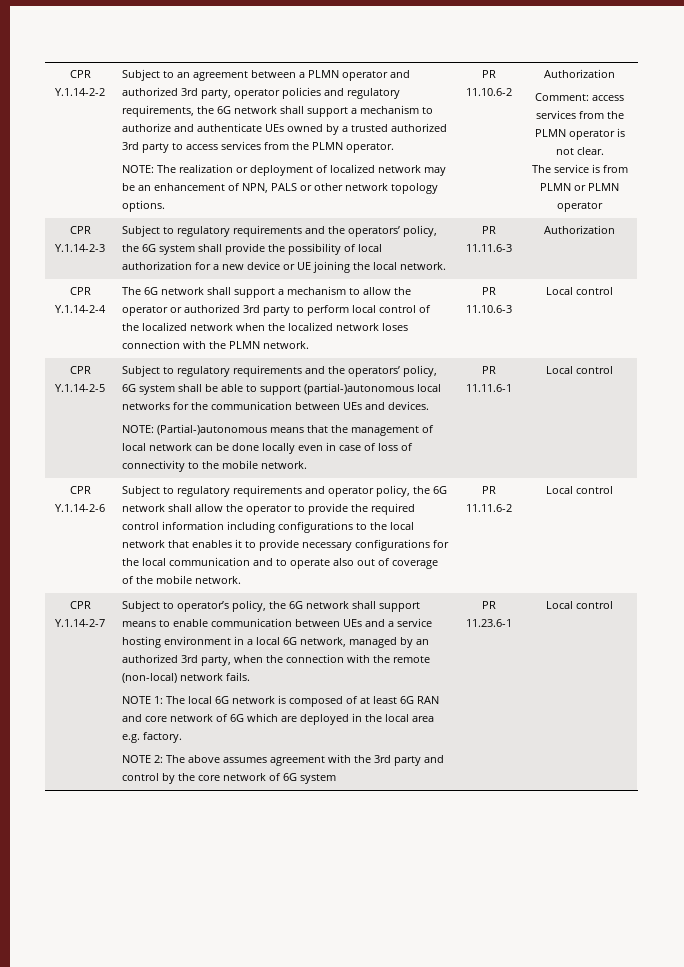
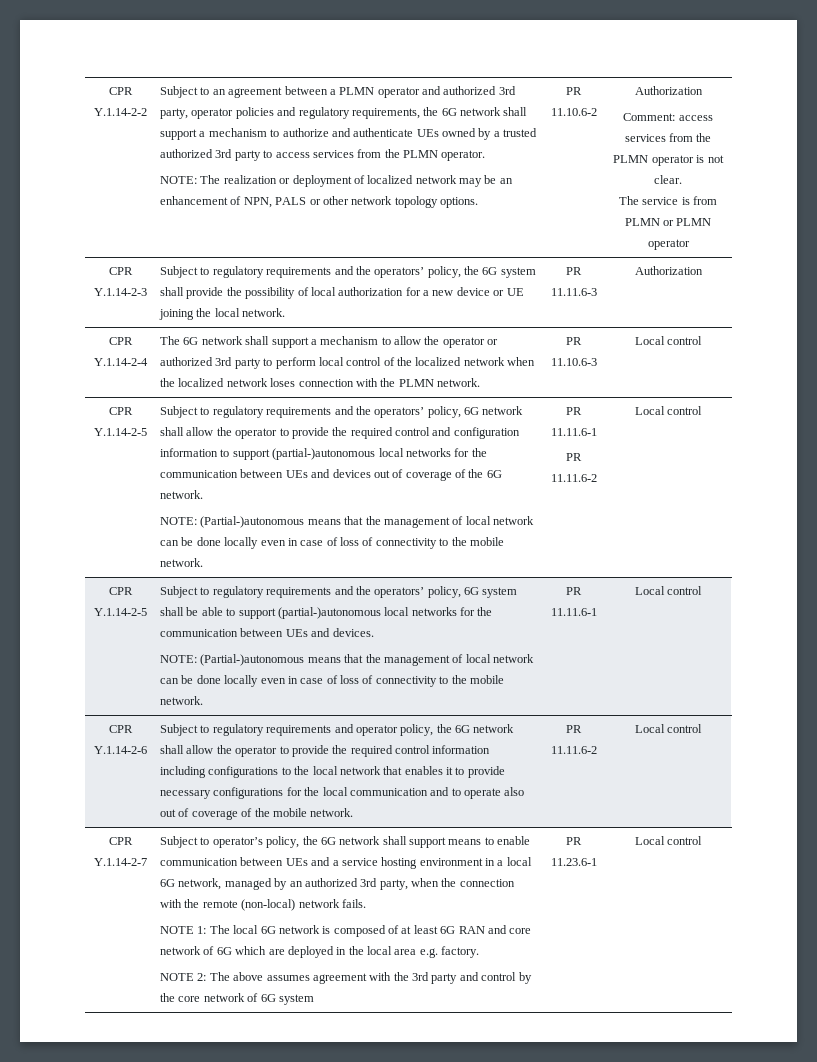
(613, 291) none -> [108,407,133,415] [93,428,147,436] [160,406,524,418] [160,427,520,439] [160,448,487,460] [160,469,502,481] [160,490,204,499] [160,516,535,528] [160,537,504,549] [160,558,204,567] [566,407,582,415] [550,428,597,436] [566,453,582,461] [550,474,597,482] [634,406,703,415] // CPR Y.1.14-2-5 | Subject to regulatory requirements and the operators’ policy, 6G network shall allow the operator to provide the required control and configuration information to support (partial-)autonomous local networks for the communication between UEs and devices out of coverage of the 6G network. // NOTE: (Partial-)autonomous means that the management of local network can be done locally even in case of loss of connectivity to the mobile network. | PR 11.11.6-1 // PR 11.11.6-2 | Local control

